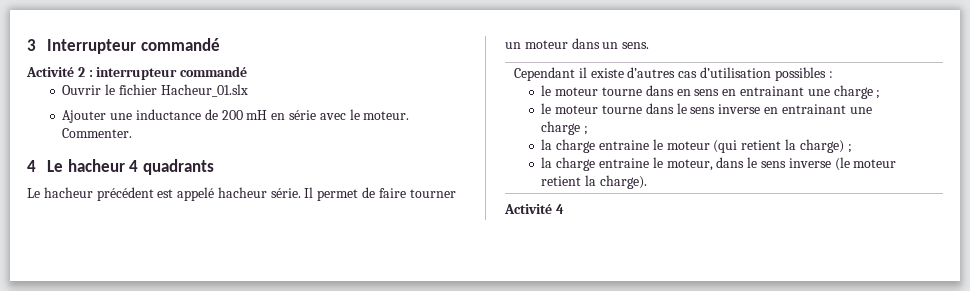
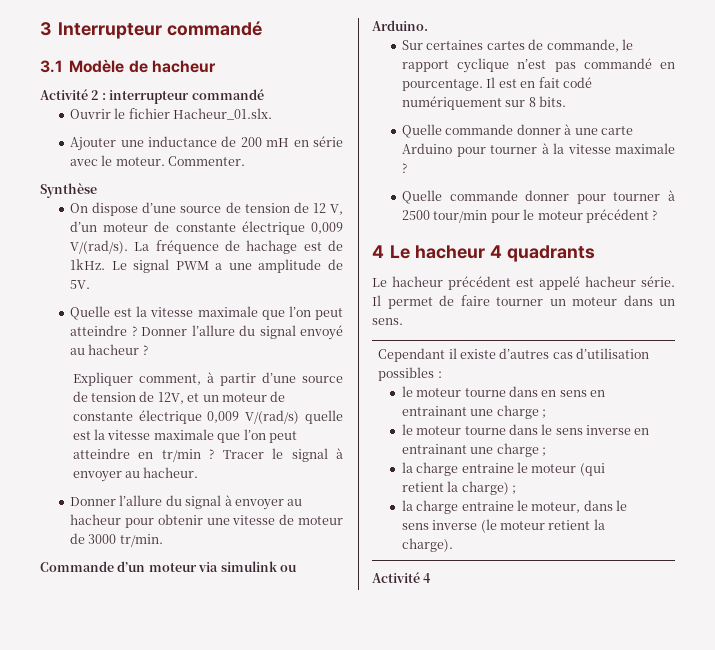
(220, 44) none -> [40,59,216,73] // 3.1 Modèle de hacheur
[160,84,248,97] Hacheur_01.slx -> [173,108,273,120] Hacheur_01.slx.
(133, 133) none -> [40,183,97,198] [70,202,344,216] [70,221,343,235] [70,240,343,254] [70,259,343,273] [70,280,91,289] [70,306,344,320] [70,325,343,340] [70,344,148,355] [72,372,343,386] [72,391,286,404] [72,410,343,424] [72,429,297,443] [72,448,343,462] [72,467,199,482] [70,495,303,510] [70,514,343,528] [70,533,163,547] [40,561,297,572] [372,20,428,31] [402,39,633,52] [402,58,675,73] [402,77,592,91] [402,96,567,110] [402,124,633,138] [402,143,675,157] [402,163,408,173] [402,190,675,204] [402,209,658,223] // Synthèse // On dispose d’une source de tension de 12 V, d’un moteur de constante électrique 0,009 V/(rad/s). La fréquence de hachage est de 1kHz. Le signal PWM a une amplitude de 5V. // Quelle est la vitesse maximale que l’on peut atteindre ? Donner l’allure du signal envoyé au hacheur ? // Expliquer comment, à partir d’une source de tension de 12V, et un moteur de constante électrique 0,009 V/(rad/s) quelle est la vitesse maximale que l’on peut atteindre en tr/min ? Tracer le signal à envoyer au hacheur. // Donner l’allure du signal à envoyer au hacheur pour obtenir une vitesse de moteur de 3000 tr/min. // Commande d’un moteur via simulink ou Arduino. // Sur certaines cartes de commande, le rapport cyclique n’est pas commandé en pourcentage. Il est en fait codé numériquement sur 8 bits. // Quelle commande donner à une carte Arduino pour tourner à la vitesse maximale ? // Quelle commande donner pour tourner à 2500 tour/min pour le moteur précédent ?

